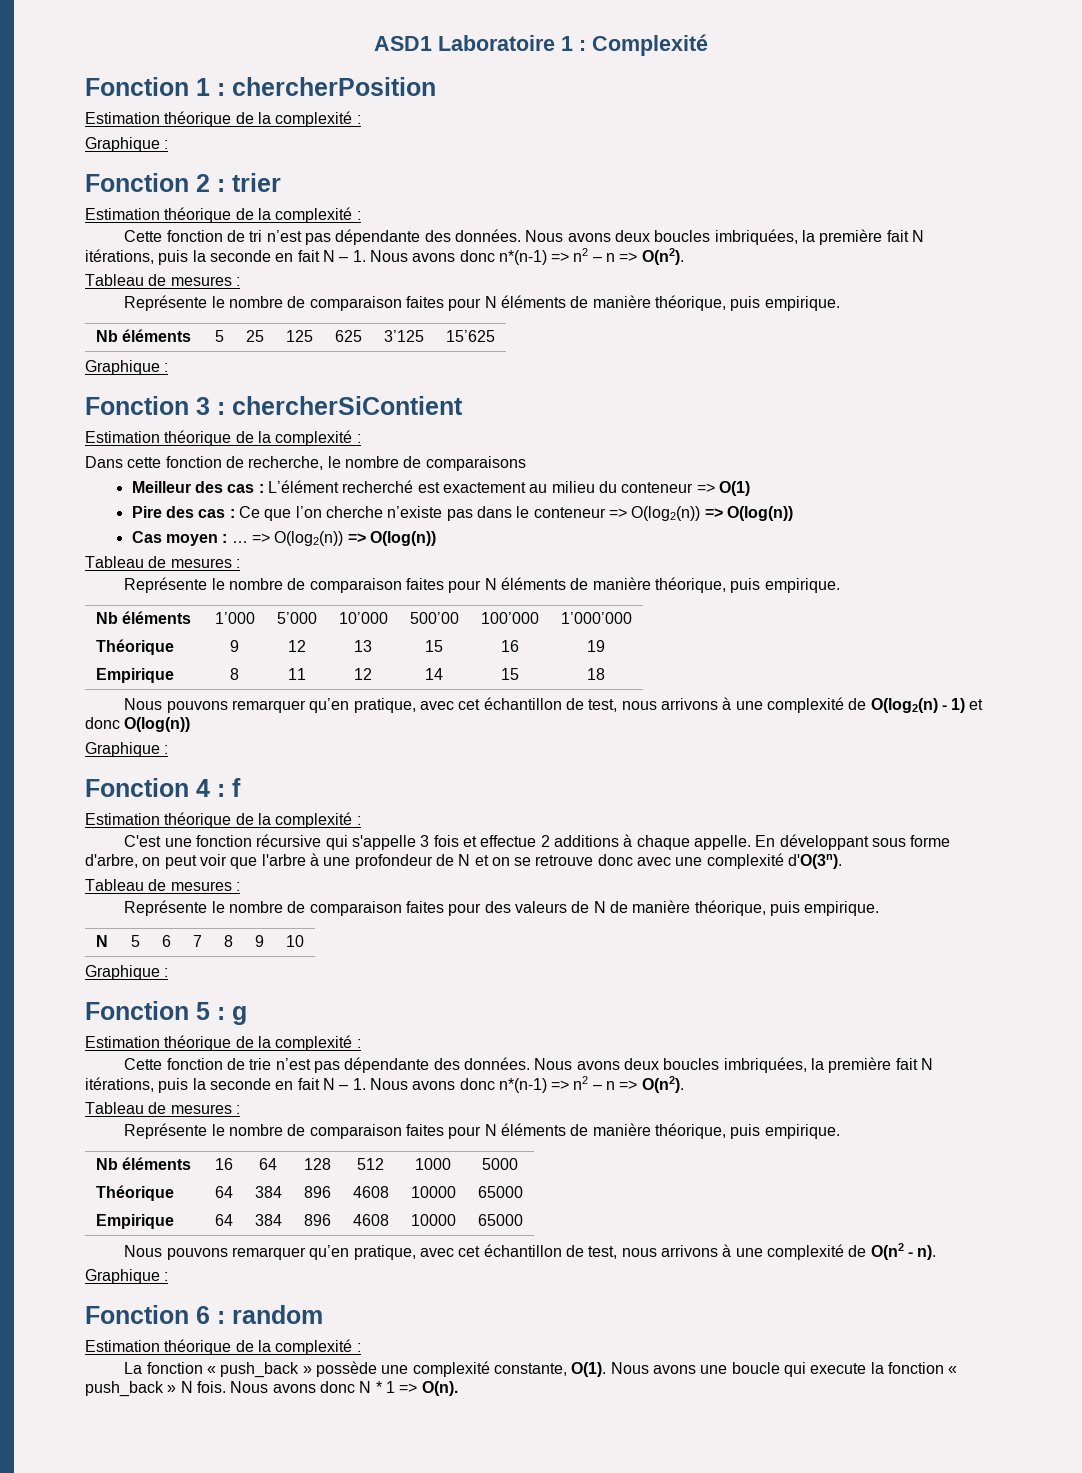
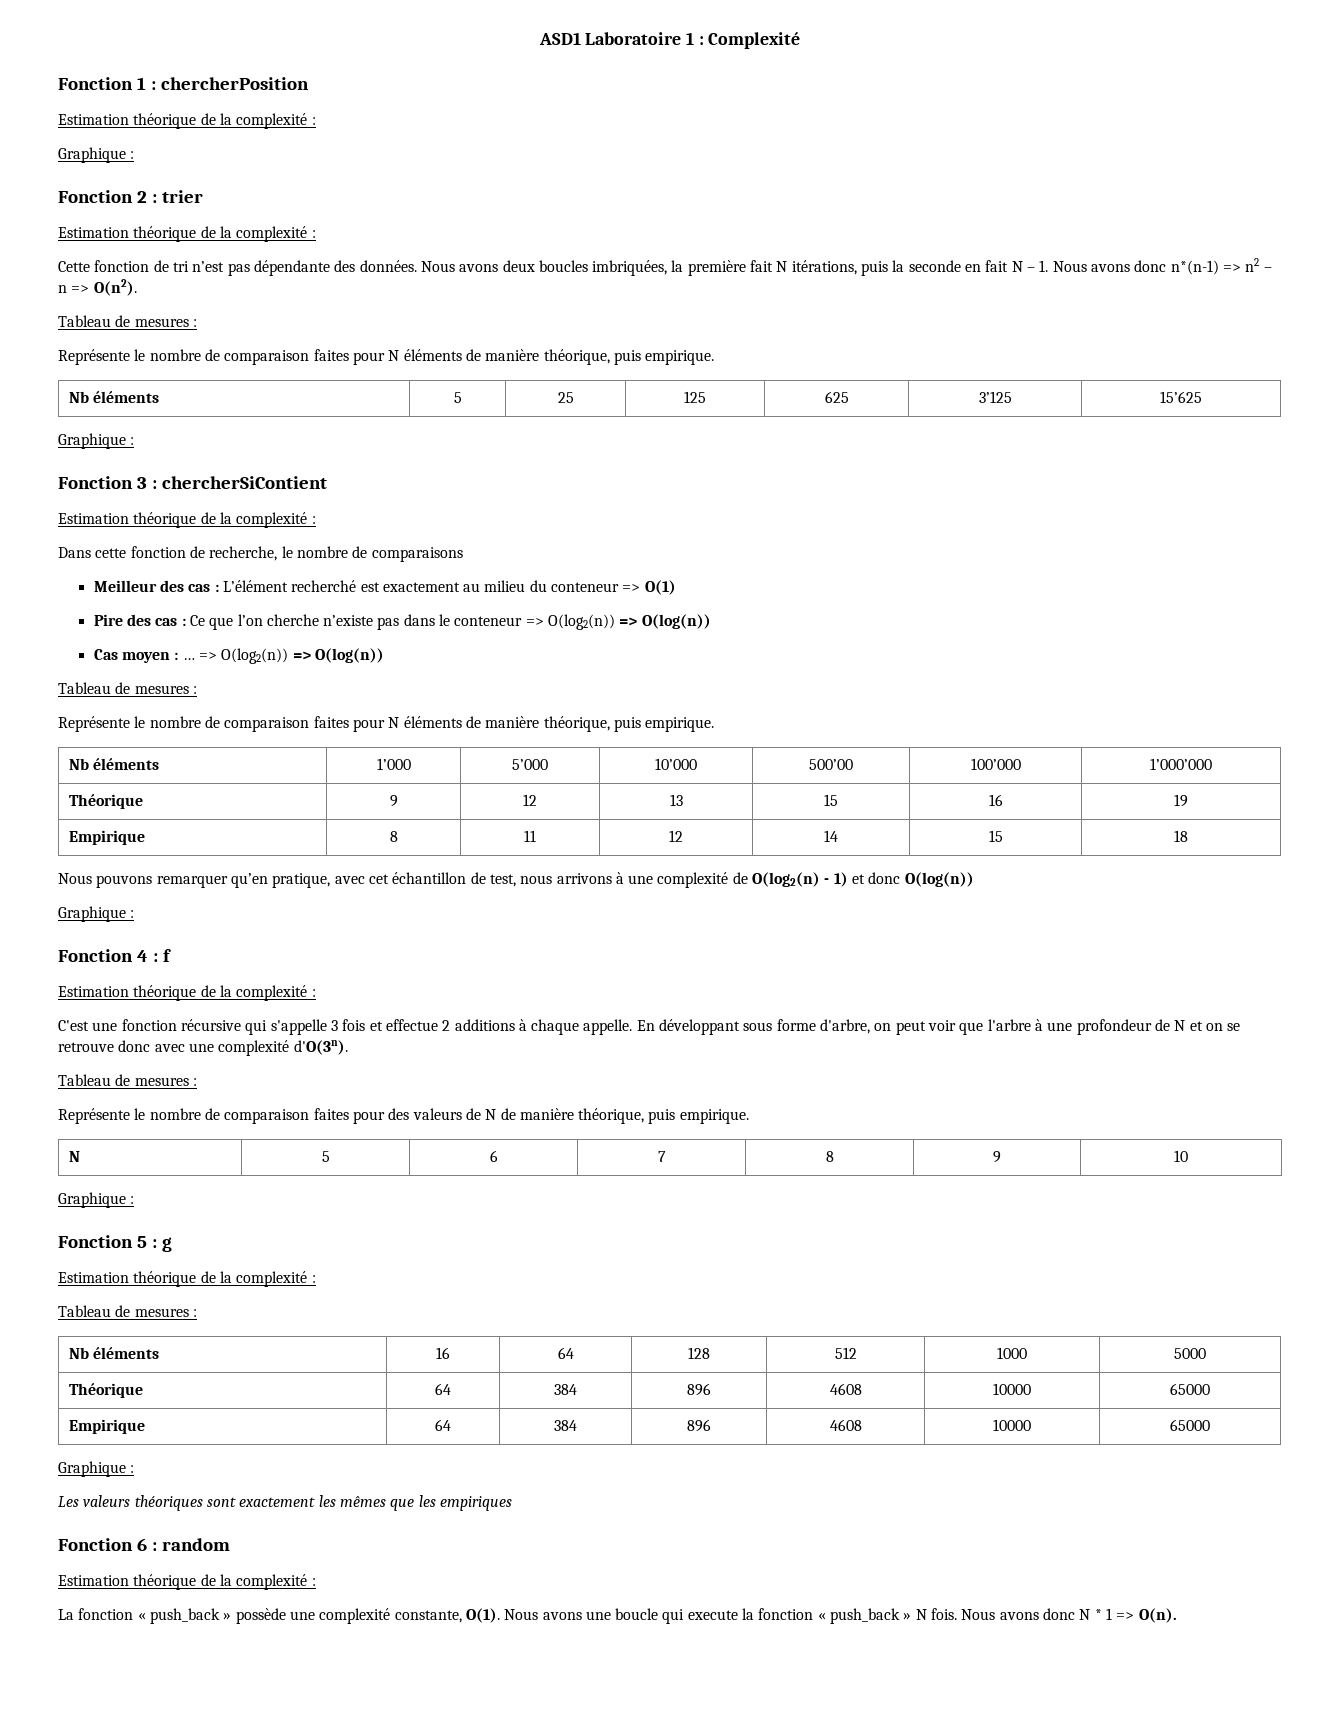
[124,1057,933,1073] [85,1076,684,1093] [85,1102,240,1114] [124,1123,840,1139] Cette fonction de trie n’est pas dépendante des données. Nous avons deux boucles imbriquées, la première fait N itérations, puis la seconde en fait N – 1. Nous avons donc n*(n-1) => n2 – n => O(n2). // Tableau de mesures : // Représente le nombre de comparaison faites pour N éléments de manière théorique, puis empirique. -> [58,1305,197,1317] Tableau de mesures :
[124,1243,937,1260] [85,1269,169,1284] Nous pouvons remarquer qu’en pratique, avec cet échantillon de test, nous arrivons à une complexité de O(n2 - n). // Graphique : -> [58,1461,135,1477] [58,1495,512,1511] Graphique : // Les valeurs théoriques sont exactement les mêmes que les empiriques

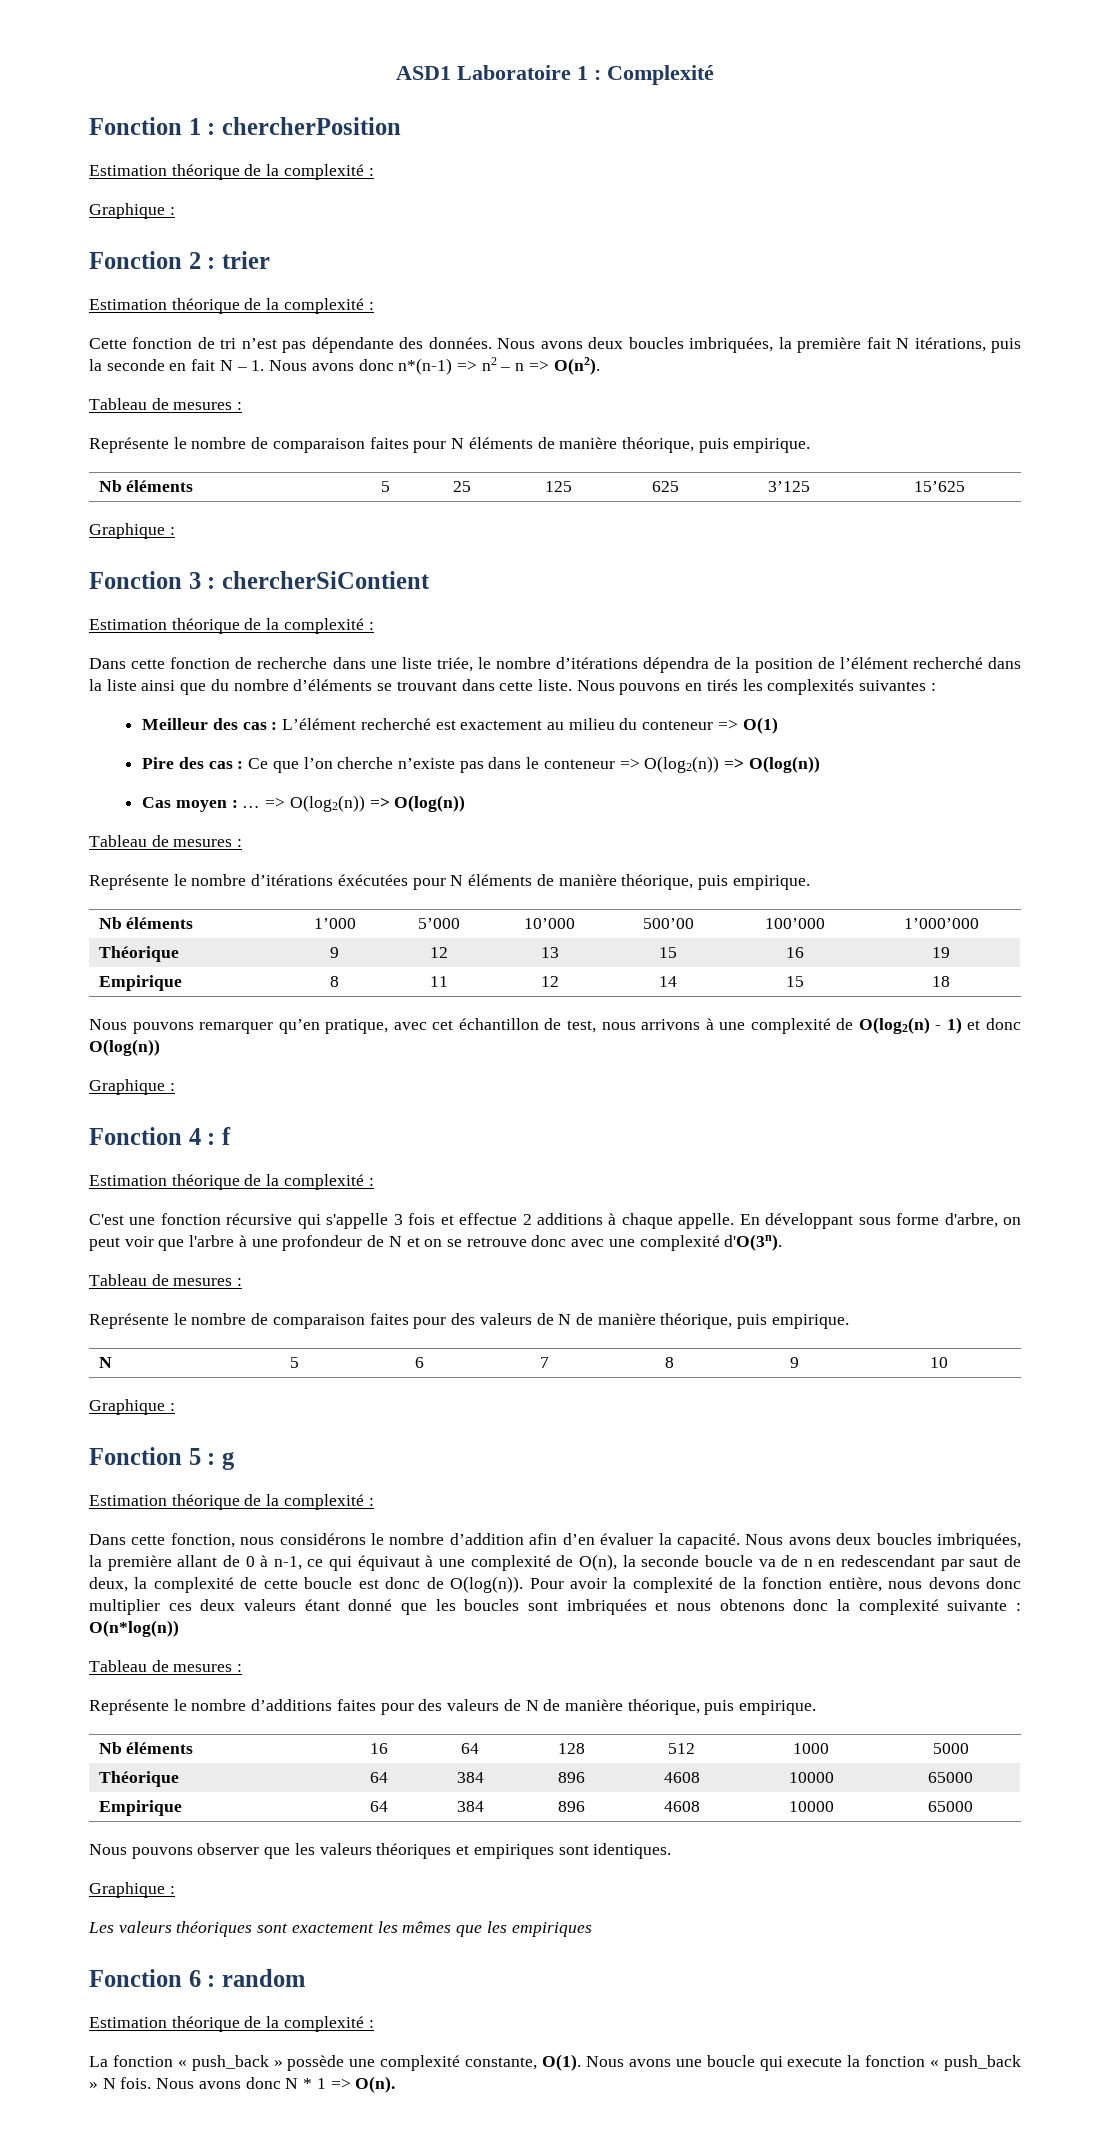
[209,546,463,562] recherche, le nombre de comparaisons -> [257,657,1021,673] [89,679,936,695] recherche dans une liste triée, le nombre d’itérations dépendra de la position de l’élément recherché dans la liste ainsi que du nombre d’éléments se trouvant dans cette liste. Nous pouvons en tirés les complexités suivantes :
[204,716,349,732] de comparaison faites -> [251,874,408,886] d’itérations éxécutées
[58,1305,197,1317] Tableau de mesures : -> [89,1533,1021,1549] [89,1554,1021,1571] [89,1576,1022,1593] [89,1599,1021,1615] [89,1620,179,1637] [89,1660,243,1672] [89,1699,817,1715] Dans cette fonction, nous considérons le nombre d’addition afin d’en évaluer la capacité. Nous avons deux boucles imbriquées, la première allant de 0 à n-1, ce qui équivaut à une complexité de O(n), la seconde boucle va de n en redescendant par saut de deux, la complexité de cette boucle est donc de O(log(n)). Pour avoir la complexité de la fonction entière, nous devons donc multiplier ces deux valeurs étant donné que les boucles sont imbriquées et nous obtenons donc la complexité suivante : O(n*log(n)) // Tableau de mesures : // Représente le nombre d’additions faites pour des valeurs de N de manière théorique, puis empirique.
(1210, 1425) none -> [89,1843,672,1859] // Nous pouvons observer que les valeurs théoriques et empiriques sont identiques.

